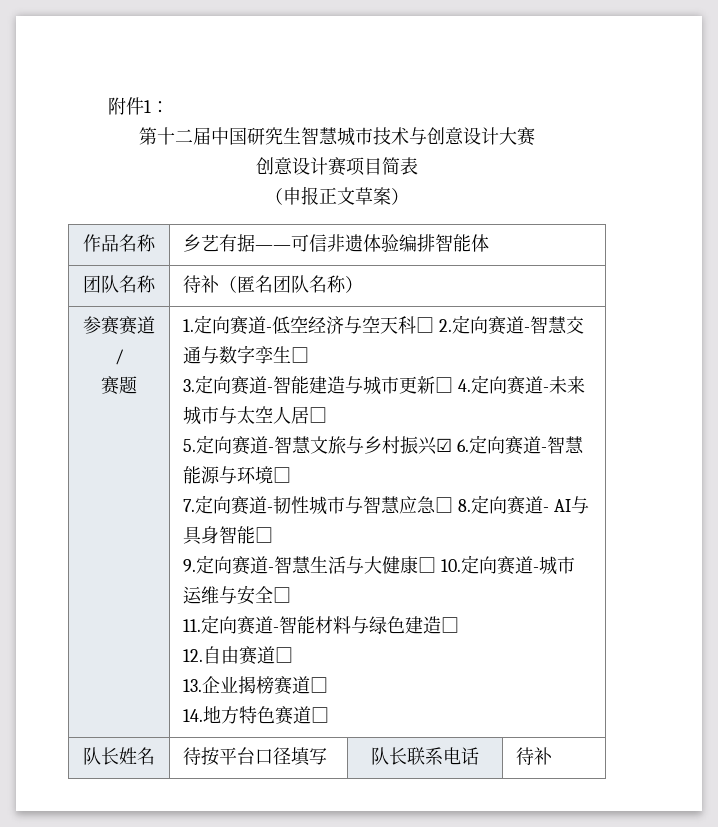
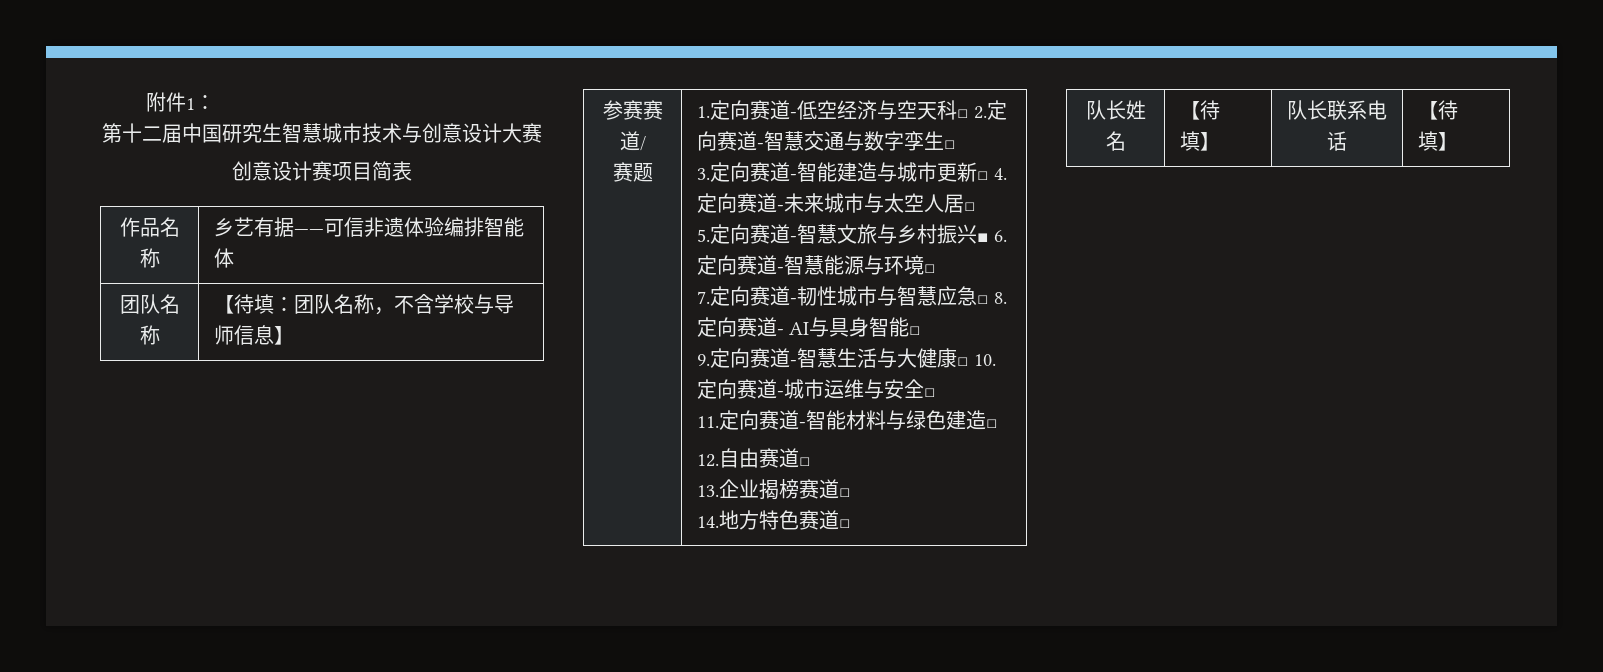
[265,186,409,205] // （申报正文草案） -> (412, 171) none
[183,275,364,293] 待补（匿名团队名称） -> [213,294,514,315] [213,325,294,345] 【待填：团队名称，不含学校与导师信息】
[436,438,453,452] ☑ -> [976,233,989,242] ■
[183,747,328,766] 待按平台口径填写 -> [1179,100,1220,120] [1179,131,1220,151] 【待填】
[516,747,553,765] 待补 -> [1417,100,1458,120] [1417,131,1458,151] 【待填】

